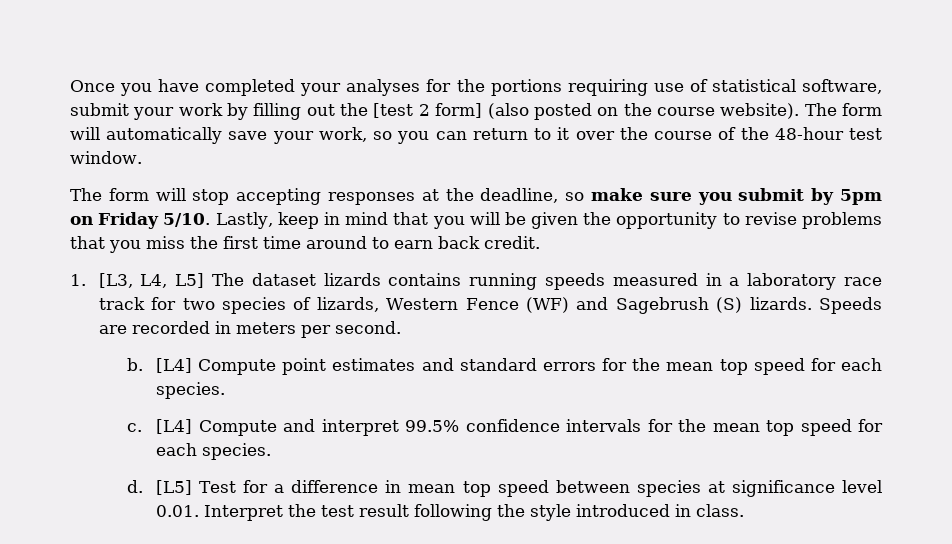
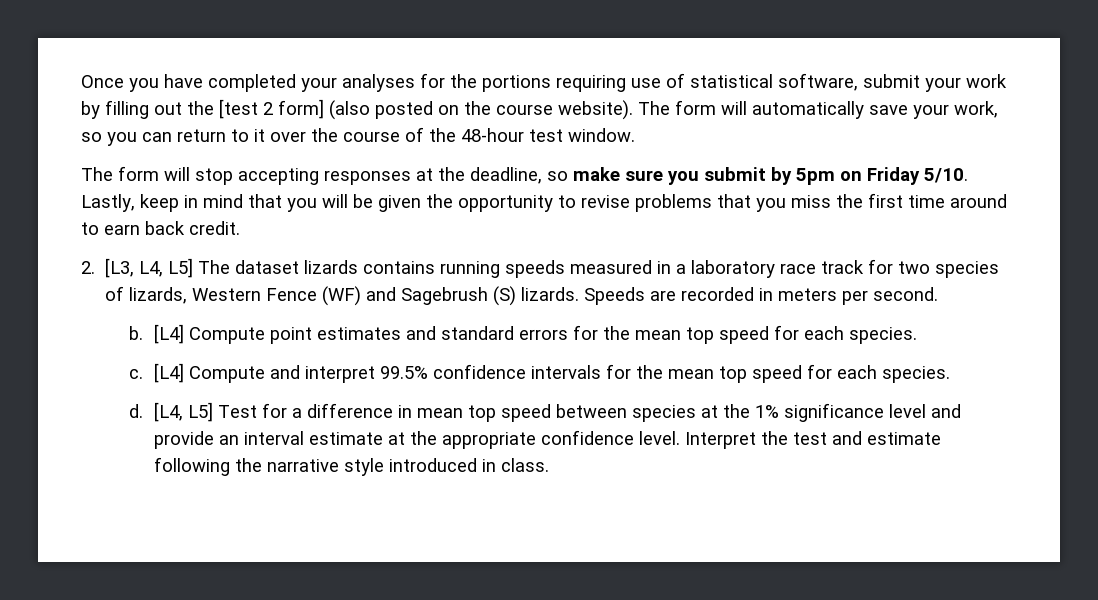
[70,274,86,286] 1. -> [81,261,95,274] 2.
[156,480,193,495] [L5] -> [153,402,213,422] [L4, L5]
[731,480,883,497] [156,505,200,517] significance level 0.01. -> [722,403,961,422] [153,430,680,449] the 1% significance level and provide an interval estimate at the appropriate confidence level.
[359,504,410,517] result -> [831,431,941,445] and estimate
(526, 510) none -> [266,459,339,472] narrative

